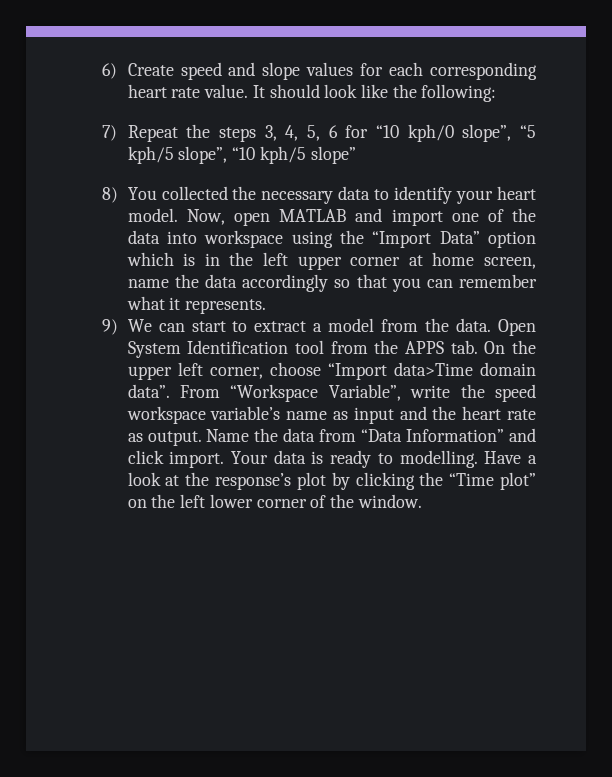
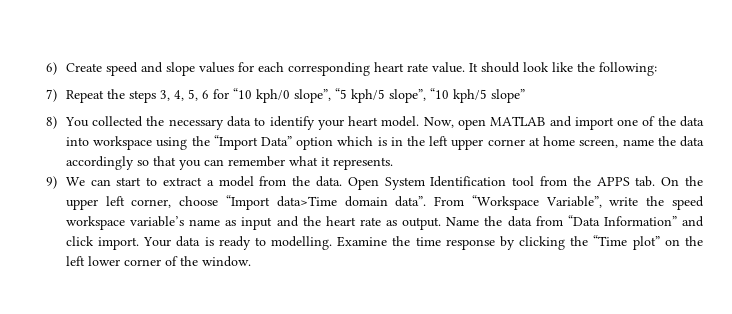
[484,451,537,464] [127,472,326,490] Have a look at the response’s plot -> [337,236,495,250] Examine the time response

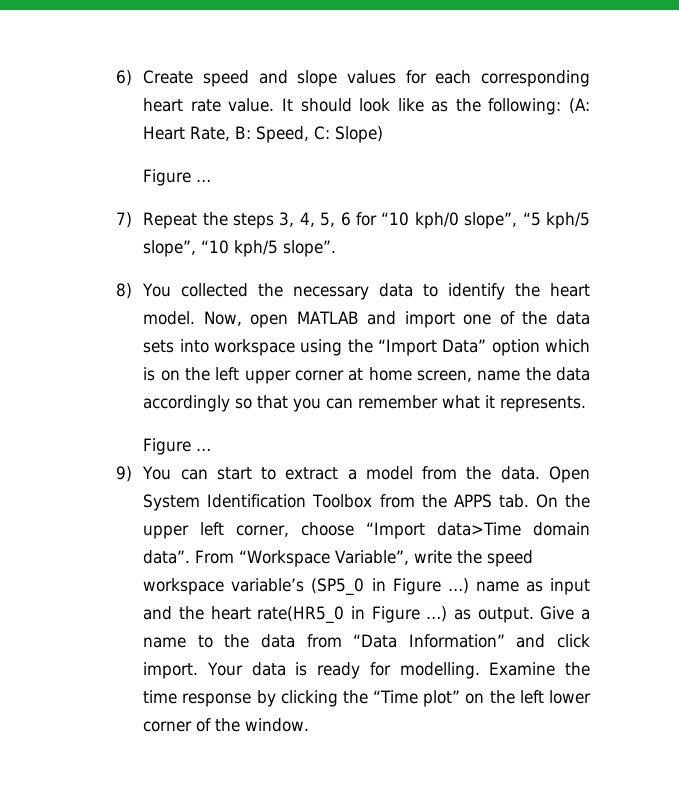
(573, 67) none -> [431,101,449,112] as
(657, 69) none -> [569,98,590,114] [143,126,384,143] [143,169,212,186] (A: Heart Rate, B: Speed, C: Slope) // Figure …
[490,89,525,103] slope” -> [283,240,337,257] slope”.
[317,119,344,130] your -> [515,283,541,297] the
(704, 121) none -> [143,340,175,353] sets
[390,137,403,146] in -> [160,370,180,381] on
(393, 163) none -> [143,438,212,455] // Figure …
[65,177,85,186] We -> [142,466,172,480] You
[512,176,535,186] tool -> [312,494,373,508] Toolbox
(185, 221) none -> [311,578,469,596] (SP5_0 in Figure …)
[359,217,480,230] rate as output. Name -> [257,606,590,624] [143,635,213,648] rate(HR5_0 in Figure …) as output. Give a name to
[254,237,266,246] to -> [369,662,391,676] for

